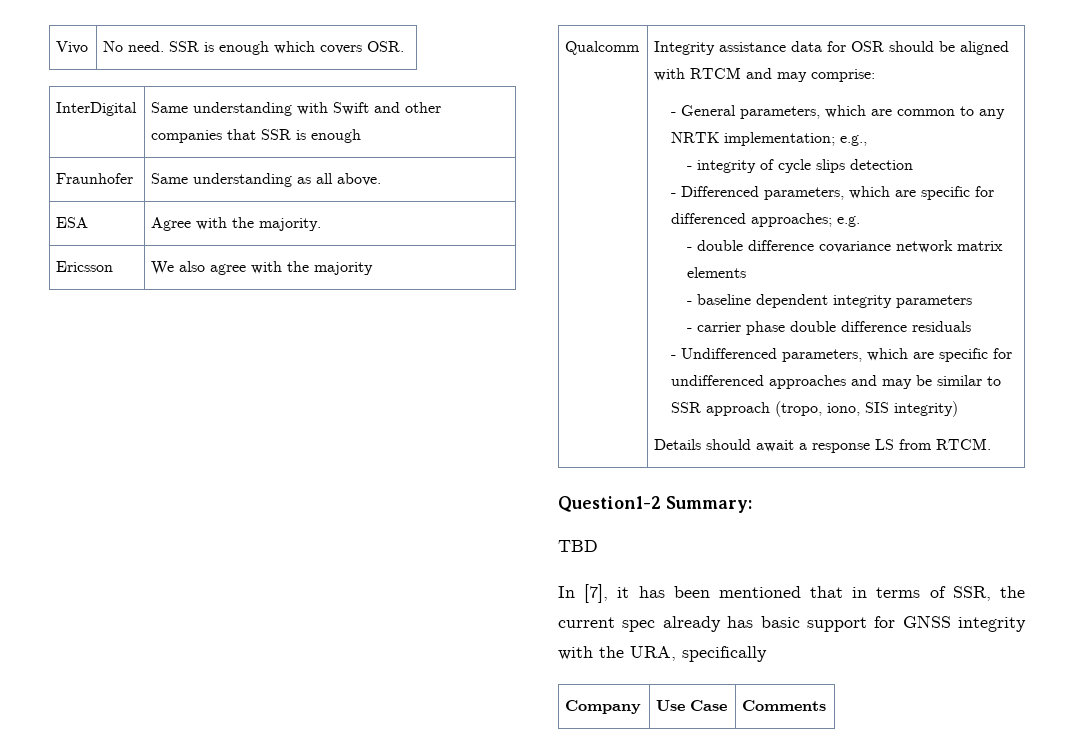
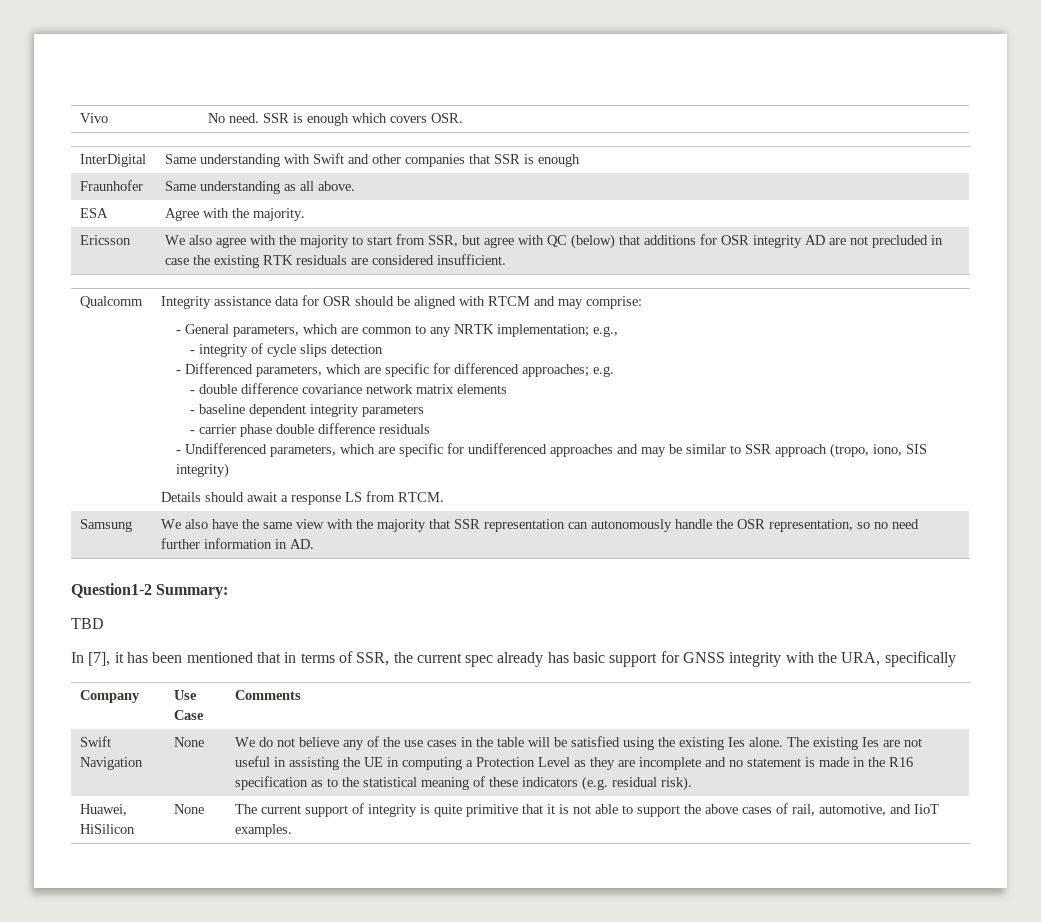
(374, 268) none -> [352,234,944,249] [165,254,507,268] to start from SSR, but agree with QC (below) that additions for OSR integrity AD are not precluded in case the existing RTK residuals are considered insufficient.
(992, 444) none -> [80,519,133,532] [161,519,920,532] [161,538,315,549] // Samsung | We also have the same view with the majority that SSR representation can autonomously handle the OSR representation, so no need further information in AD.
(827, 705) none -> [80,736,112,747] [80,757,144,770] [174,737,205,747] [235,736,923,750] [235,756,914,770] [235,776,693,791] [80,804,128,816] [80,824,136,834] [174,804,205,814] [235,803,940,817] [235,824,293,837] // Swift Navigation | None | We do not believe any of the use cases in the table will be satisfied using the existing Ies alone. The existing Ies are not useful in assisting the UE in computing a Protection Level as they are incomplete and no statement is made in the R16 specification as to the statistical meaning of these indicators (e.g. residual risk). // Huawei, HiSilicon | None | The current support of integrity is quite primitive that it is not able to support the above cases of rail, automotive, and IioT examples.

